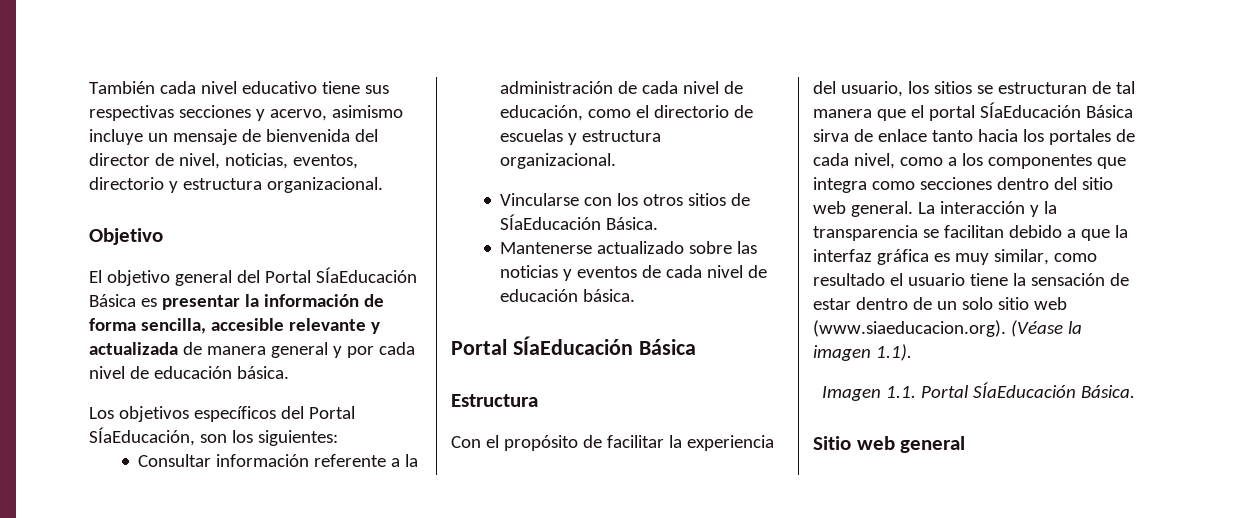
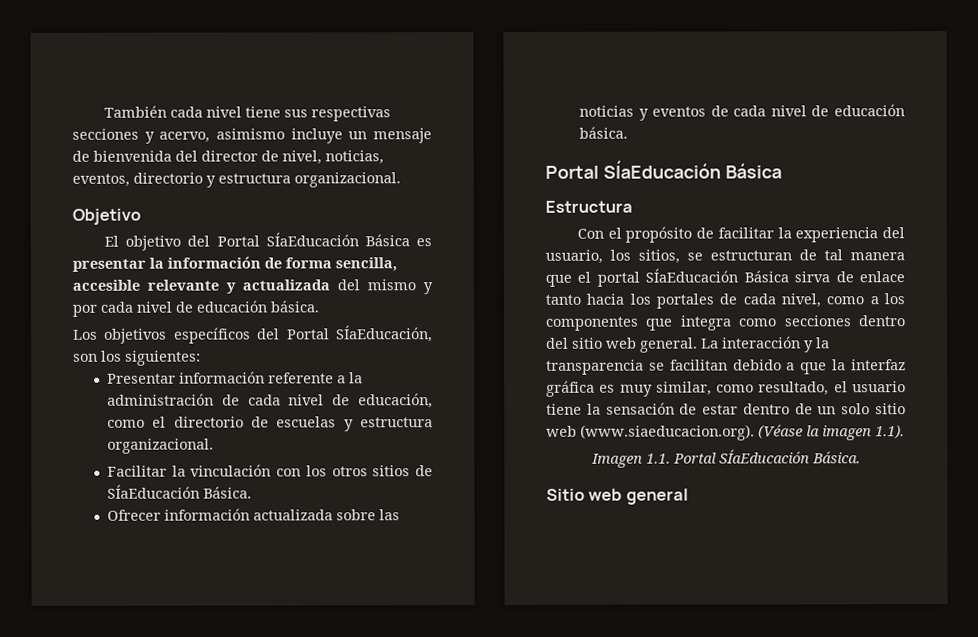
[241,81,317,94] educativo -> (243, 112) none
[174,270,232,286] general -> (182, 243) none
[182,342,328,358] de manera general -> [337,279,416,291] del mismo
[138,454,212,467] Consultar -> [107,373,177,384] Presentar
[500,193,580,206] Vincularse -> [107,464,272,477] Facilitar la vinculación
[500,241,685,254] Mantenerse actualizado -> [107,508,334,521] Ofrecer información actualizada
[933,81,972,94] sitios -> [638,249,680,264] sitios,
[813,273,885,286] resultado -> [758,381,830,396] resultado,

